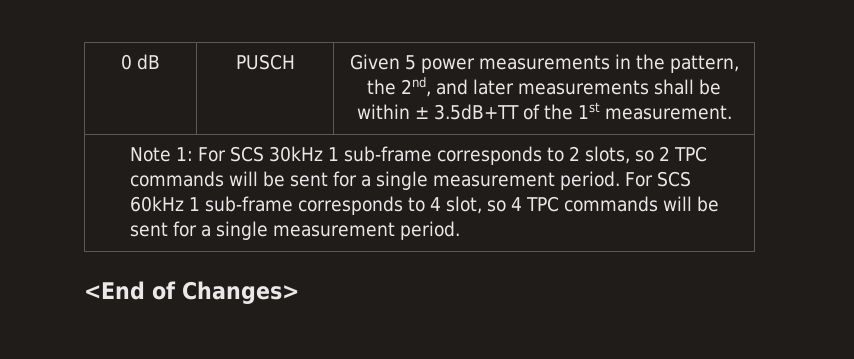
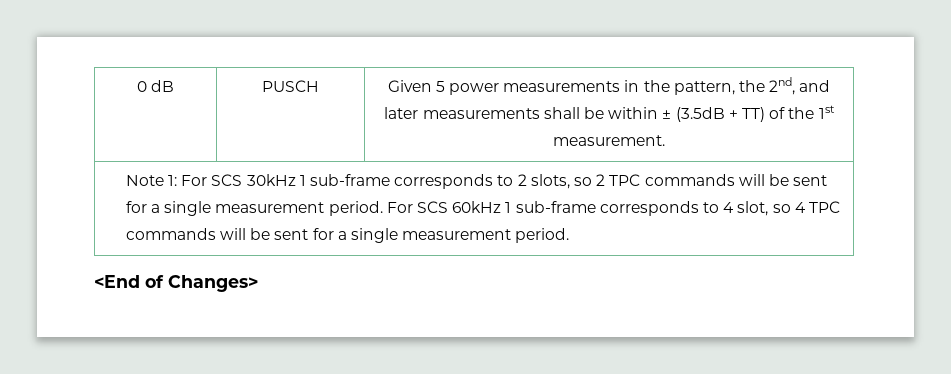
[433,104,519,120] 3.5dB+TT -> [675,107,765,122] (3.5dB + TT)

